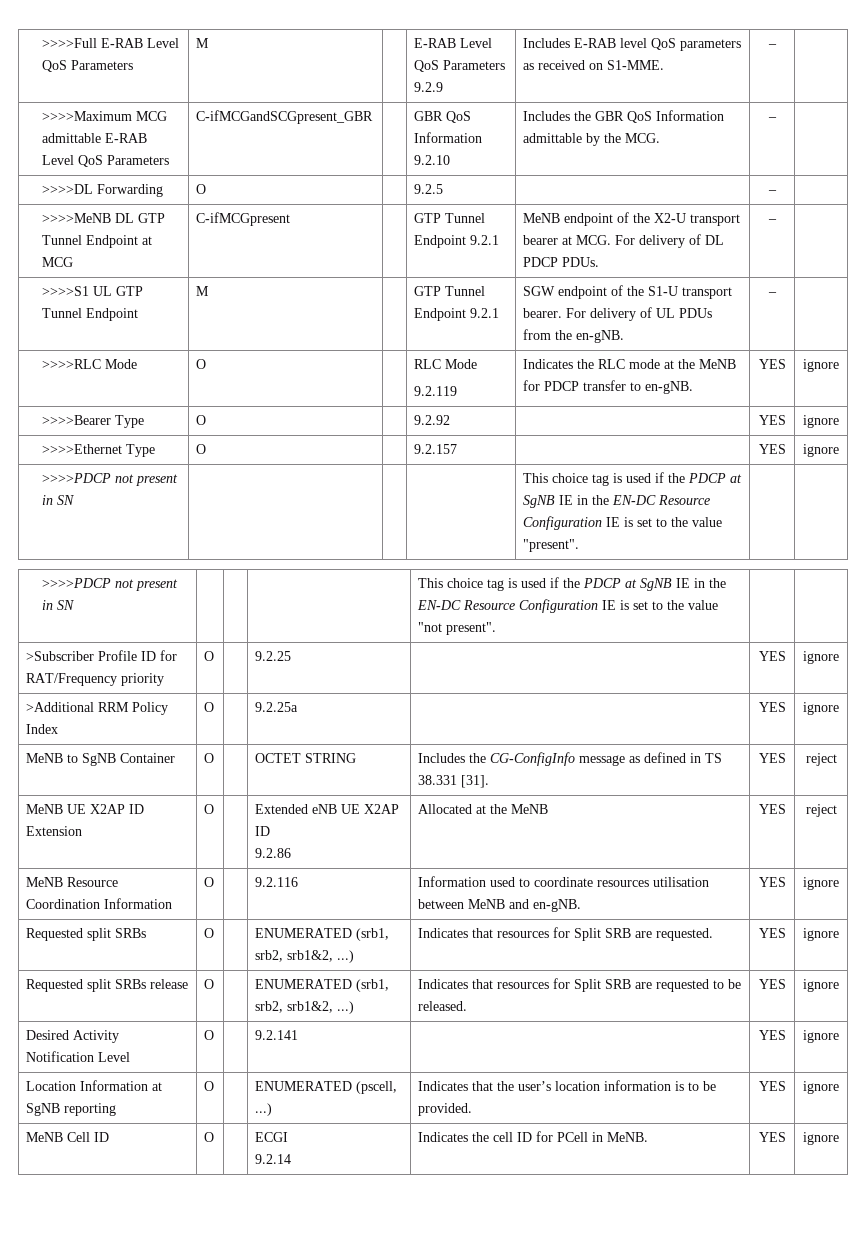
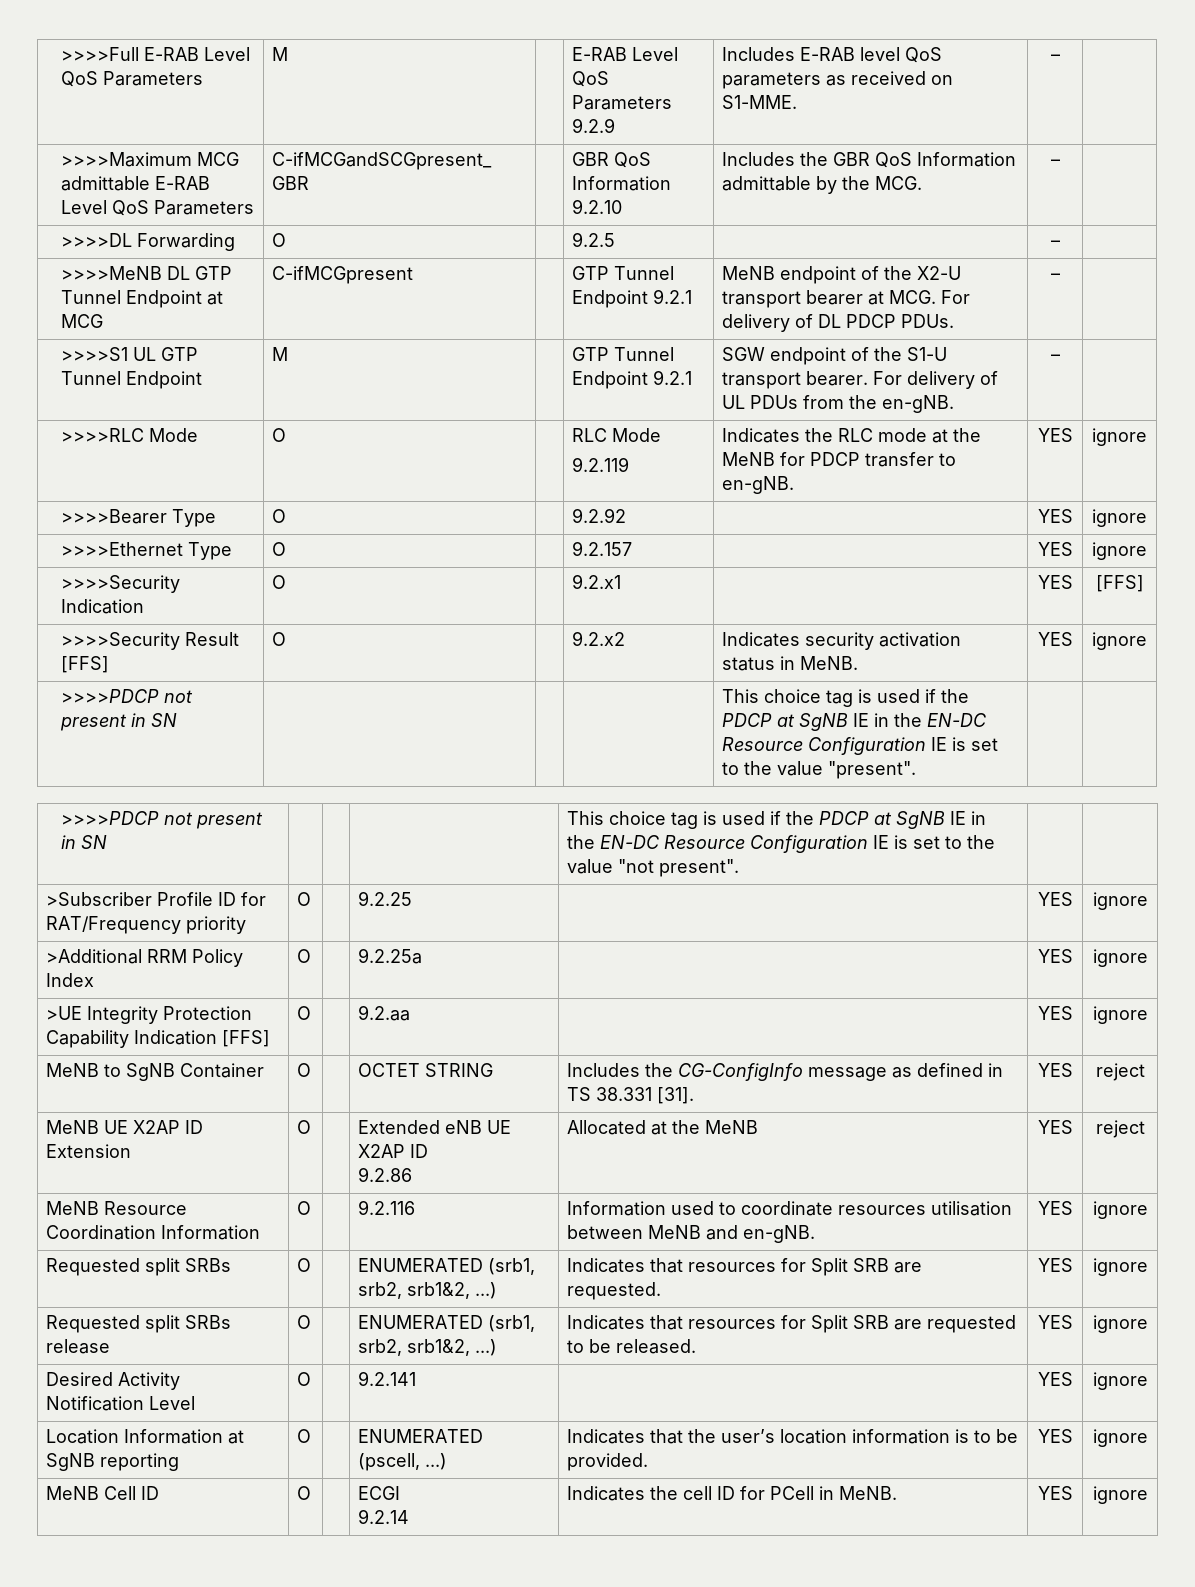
(839, 450) none -> [61,575,181,593] [61,599,145,614] [272,575,287,589] [572,574,622,589] [1037,575,1073,589] [1095,575,1144,592] [61,632,240,650] [61,656,110,673] [272,632,287,646] [572,631,626,646] [722,632,962,650] [722,656,859,671] [1037,632,1073,646] [1092,632,1147,650] // >>>>Security Indication | O | | 9.2.x1 | | YES | [FFS] // >>>>Security Result [FFS] | O | | 9.2.x2 | Indicates security activation status in MeNB. | YES | ignore
(839, 708) none -> [46,1006,253,1024] [46,1030,271,1048] [297,1006,312,1020] [358,1005,411,1021] [1037,1006,1073,1020] [1092,1006,1148,1024] // >UE Integrity Protection Capability Indication [FFS] | O | | 9.2.aa | | YES | ignore

